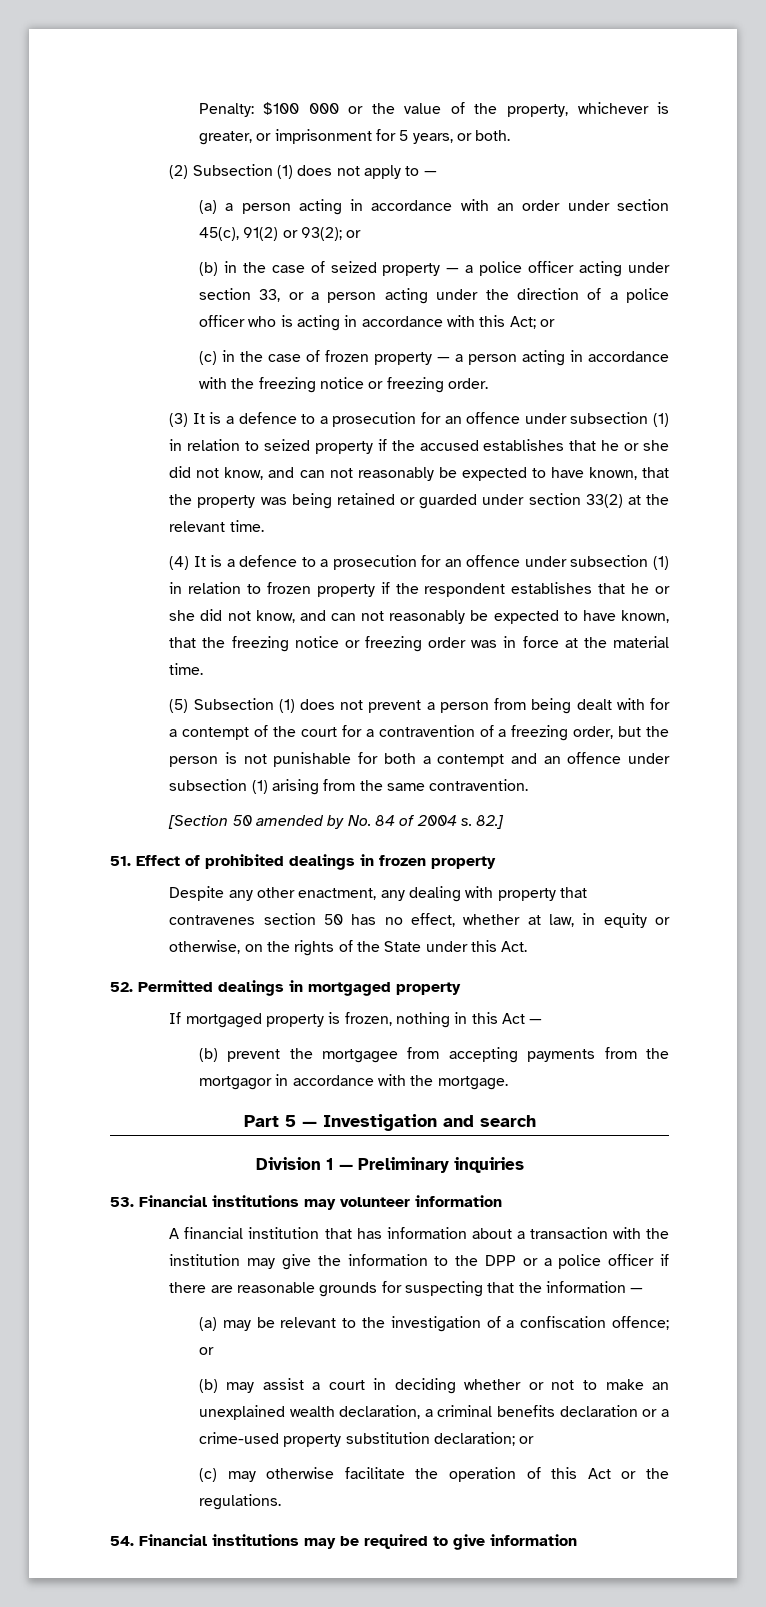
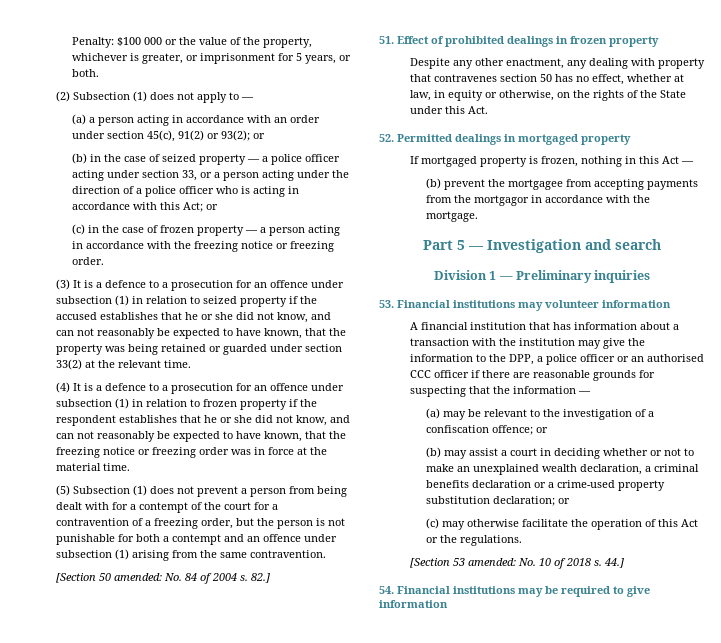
[255,815,345,829] amended by -> [114,573,163,581] amended:
[484,1254,655,1269] DPP or a police officer -> [509,354,705,365] [410,370,470,378] DPP, a police officer or an authorised CCC officer
(281, 1502) none -> [410,558,625,569] // [Section 53 amended: No. 10 of 2018 s. 44.]

